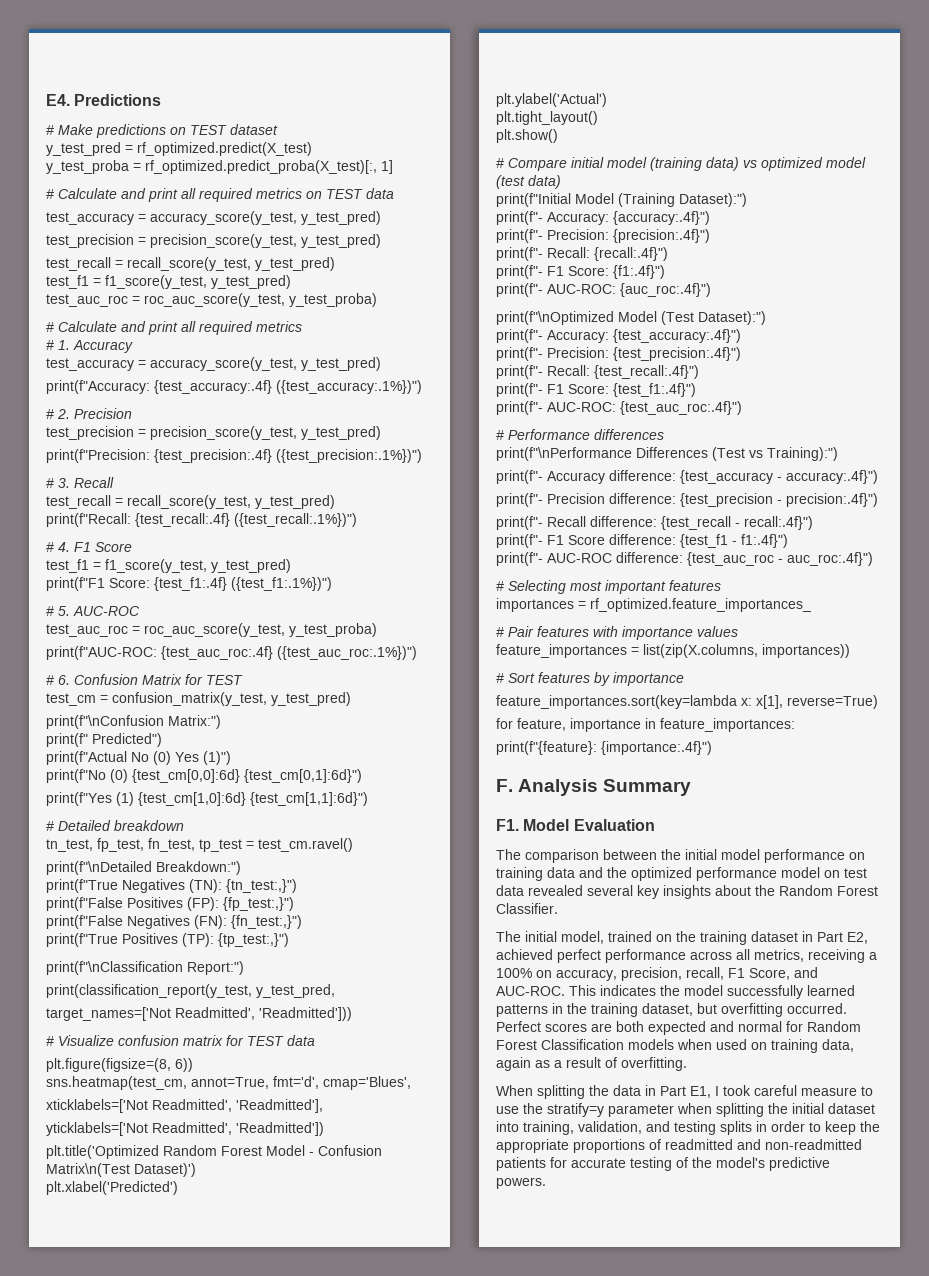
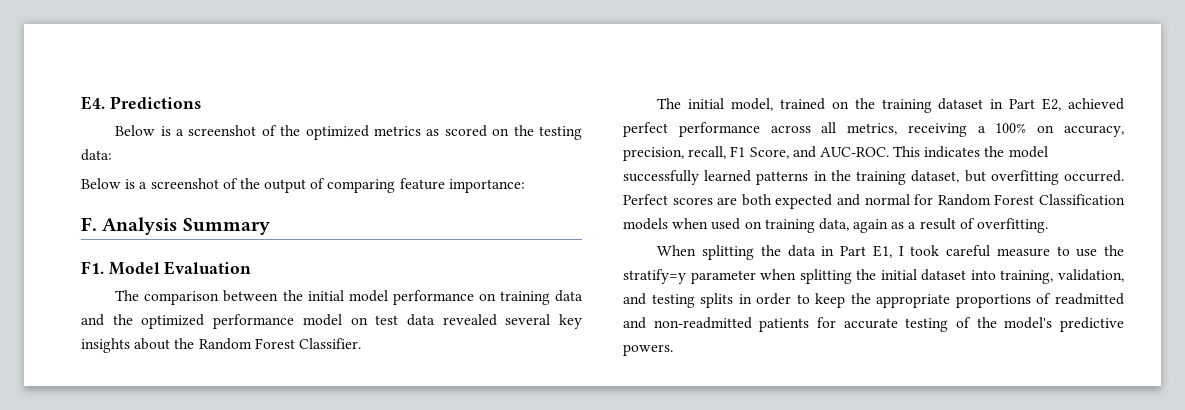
[46,124,278,138] [46,142,312,156] [46,160,393,174] [46,188,394,202] [46,211,381,225] [46,234,381,248] [46,257,335,271] [46,275,291,289] [46,293,377,307] [46,321,302,335] [46,340,133,353] [46,357,381,371] [46,380,422,394] [46,408,132,419] [46,426,381,440] [46,449,422,463] [46,477,114,488] [46,495,335,509] [46,513,357,527] [46,542,132,552] [46,559,291,573] [46,577,332,591] [46,606,140,616] [46,623,377,637] [46,646,417,660] [46,674,243,685] [46,692,351,706] [46,715,221,729] [46,733,162,747] [46,751,231,765] [46,769,362,783] [46,792,368,806] [46,820,184,831] [46,838,353,852] [46,861,241,875] [46,879,297,893] [46,897,294,911] [46,915,302,929] [46,933,289,947] [46,961,244,975] [46,984,335,998] [46,1007,352,1021] [46,1035,315,1046] [46,1058,193,1072] [46,1076,411,1090] [46,1099,323,1113] [46,1122,324,1136] [46,1145,382,1159] [46,1163,196,1177] [46,1181,178,1195] [496,93,607,107] [496,111,598,125] [496,129,558,143] [496,157,866,171] [496,175,561,189] [496,193,747,207] [496,211,710,225] [496,229,710,243] [496,247,668,261] [496,265,665,279] [496,283,711,297] [496,311,766,325] [496,329,741,343] [496,347,741,361] [496,365,699,379] [496,383,696,397] [496,401,742,415] [496,429,664,440] [496,447,838,461] [496,470,878,484] [496,493,878,507] [496,516,813,530] [496,534,788,548] [496,552,873,566] [496,580,721,594] [496,598,811,612] [496,626,738,640] [496,644,850,658] [496,672,684,686] [496,695,878,709] [496,718,795,732] [496,741,712,755] # Make predictions on TEST dataset // y_test_pred = rf_optimized.predict(X_test) // y_test_proba = rf_optimized.predict_proba(X_test)[:, 1] // # Calculate and print all required metrics on TEST data // test_accuracy = accuracy_score(y_test, y_test_pred) // test_precision = precision_score(y_test, y_test_pred) // test_recall = recall_score(y_test, y_test_pred) // test_f1 = f1_score(y_test, y_test_pred) // test_auc_roc = roc_auc_score(y_test, y_test_proba) // # Calculate and print all required metrics // # 1. Accuracy // test_accuracy = accuracy_score(y_test, y_test_pred) // print(f"Accuracy: {test_accuracy:.4f} ({test_accuracy:.1%})") // # 2. Precision // test_precision = precision_score(y_test, y_test_pred) // print(f"Precision: {test_precision:.4f} ({test_precision:.1%})") // # 3. Recall // test_recall = recall_score(y_test, y_test_pred) // print(f"Recall: {test_recall:.4f} ({test_recall:.1%})") // # 4. F1 Score // test_f1 = f1_score(y_test, y_test_pred) // print(f"F1 Score: {test_f1:.4f} ({test_f1:.1%})") // # 5. AUC-ROC // test_auc_roc = roc_auc_score(y_test, y_test_proba) // print(f"AUC-ROC: {test_auc_roc:.4f} ({test_auc_roc:.1%})") // # 6. Confusion Matrix for TEST // test_cm = confusion_matrix(y_test, y_test_pred) // print(f"\nConfusion Matrix:") // print(f" Predicted") // print(f"Actual No (0) Yes (1)") // print(f"No (0) {test_cm[0,0]:6d} {test_cm[0,1]:6d}") // print(f"Yes (1) {test_cm[1,0]:6d} {test_cm[1,1]:6d}") // # Detailed breakdown // tn_test, fp_test, fn_test, tp_test = test_cm.ravel() // print(f"\nDetailed Breakdown:") // print(f"True Negatives (TN): {tn_test:,}") // print(f"False Positives (FP): {fp_test:,}") // print(f"False Negatives (FN): {fn_test:,}") // print(f"True Positives (TP): {tp_test:,}") // print(f"\nClassification Report:") // print(classification_report(y_test, y_test_pred, // target_names=['Not Readmitted', 'Readmitted'])) // # Visualize confusion matrix for TEST data // plt.figure(figsize=(8, 6)) // sns.heatmap(test_cm, annot=True, fmt='d', cmap='Blues', // xticklabels=['Not Readmitted', 'Readmitted'], // yticklabels=['Not Readmitted', 'Readmitted']) // plt.title('Optimized Random Forest Model - Confusion Matrix\n(Test Dataset)') // plt.xlabel('Predicted') // plt.ylabel('Actual') // plt.tight_layout() // plt.show() // # Compare initial model (training data) vs optimized model (test data) // print(f"Initial Model (Training Dataset):") // print(f"- Accuracy: {accuracy:.4f}") // print(f"- Precision: {precision:.4f}") // print(f"- Recall: {recall:.4f}") // print(f"- F1 Score: {f1:.4f}") // print(f"- AUC-ROC: {auc_roc:.4f}") // print(f"\nOptimized Model (Test Dataset):") // print(f"- Accuracy: {test_accuracy:.4f}") // print(f"- Precision: {test_precision:.4f}") // print(f"- Recall: {test_recall:.4f}") // print(f"- F1 Score: {test_f1:.4f}") // print(f"- AUC-ROC: {test_auc_roc:.4f}") // # Performance differences // print(f"\nPerformance Differences (Test vs Training):") // print(f"- Accuracy difference: {test_accuracy - accuracy:.4f}") // print(f"- Precision difference: {test_precision - precision:.4f}") // print(f"- Recall difference: {test_recall - recall:.4f}") // print(f"- F1 Score difference: {test_f1 - f1:.4f}") // print(f"- AUC-ROC difference: {test_auc_roc - auc_roc:.4f}") // # Selecting most important features // importances = rf_optimized.feature_importances_ // # Pair features with importance values // feature_importances = list(zip(X.columns, importances)) // # Sort features by importance // feature_importances.sort(key=lambda x: x[1], reverse=True) // for feature, importance in feature_importances: // print(f"{feature}: {importance:.4f}") -> [115,125,582,140] [81,149,112,161] [81,178,525,193] Below is a screenshot of the optimized metrics as scored on the testing data: // Below is a screenshot of the output of comparing feature importance:

